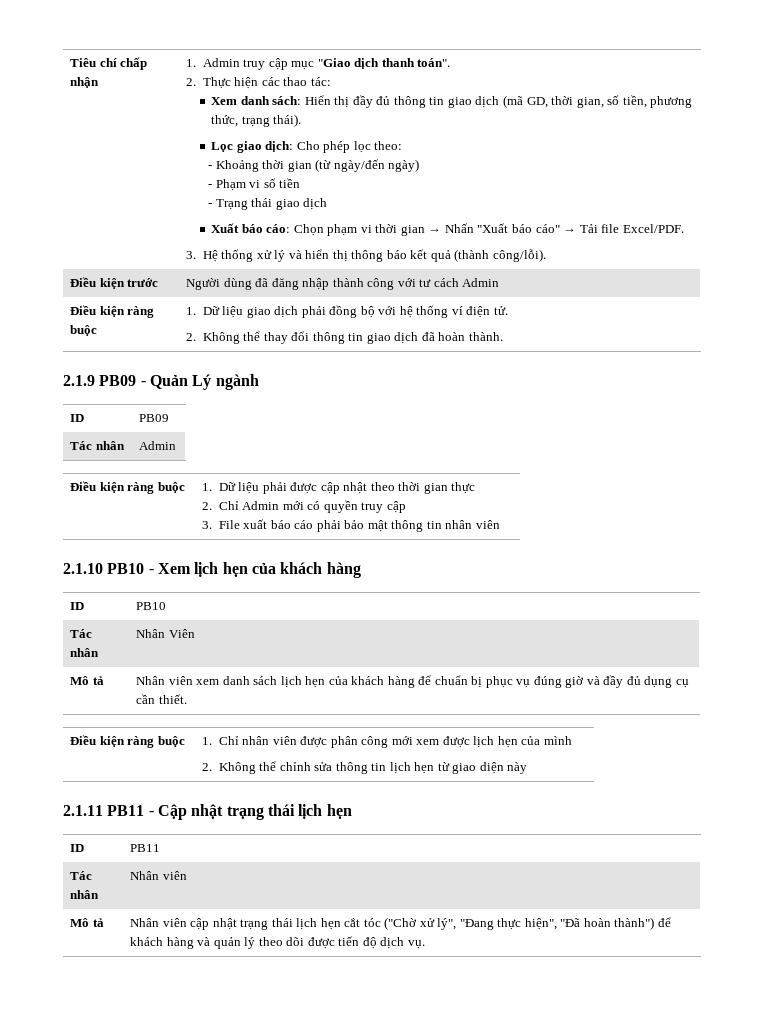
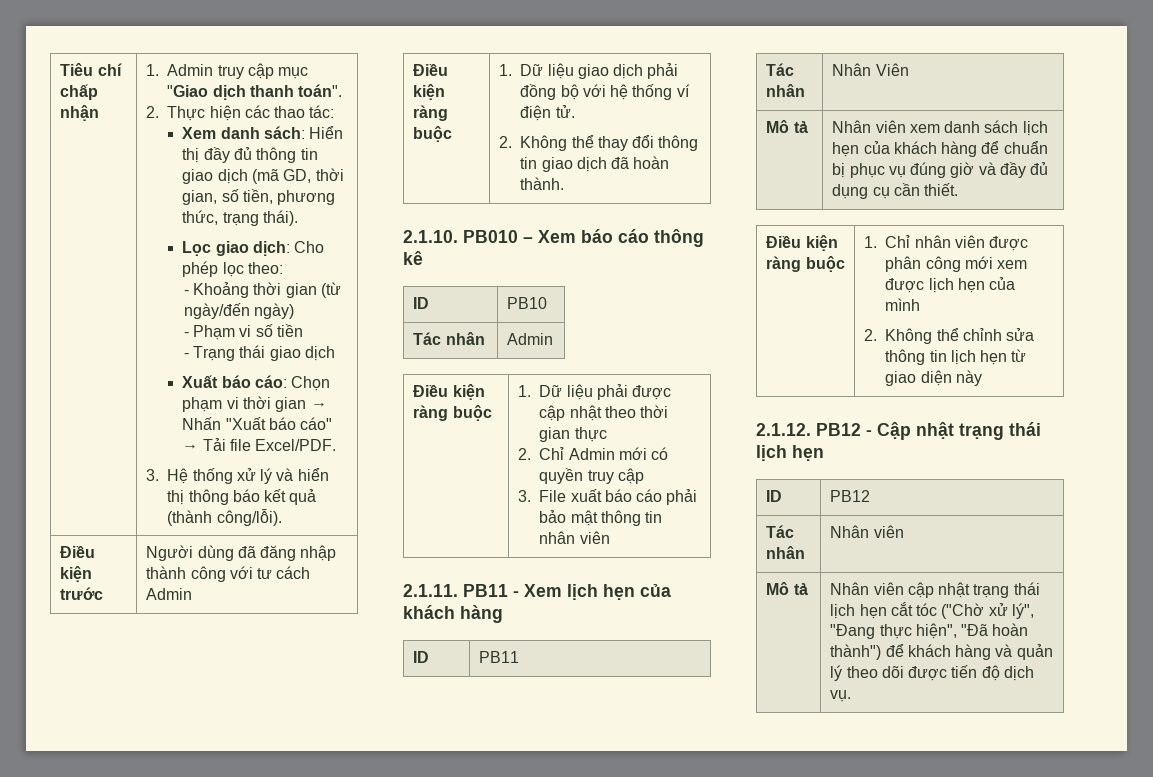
[63,374,259,390] [70,414,85,422] [139,414,170,422] 2.1.9 PB09 - Quản Lý ngành // ID | PB09 -> [403,229,704,247] [403,251,423,265] [413,297,430,309] [507,297,548,309] 2.1.10. PB010 – Xem báo cáo thông kê // ID | PB10
[63,563,145,574] 2.1.10 PB10 -> [403,584,508,597] 2.1.11. PB11
[136,602,167,610] PB10 -> [479,651,520,663] PB11
[63,805,145,816] 2.1.11 PB11 -> [756,423,861,436] 2.1.12. PB12
[130,844,161,852] PB11 -> [830,490,871,502] PB12

